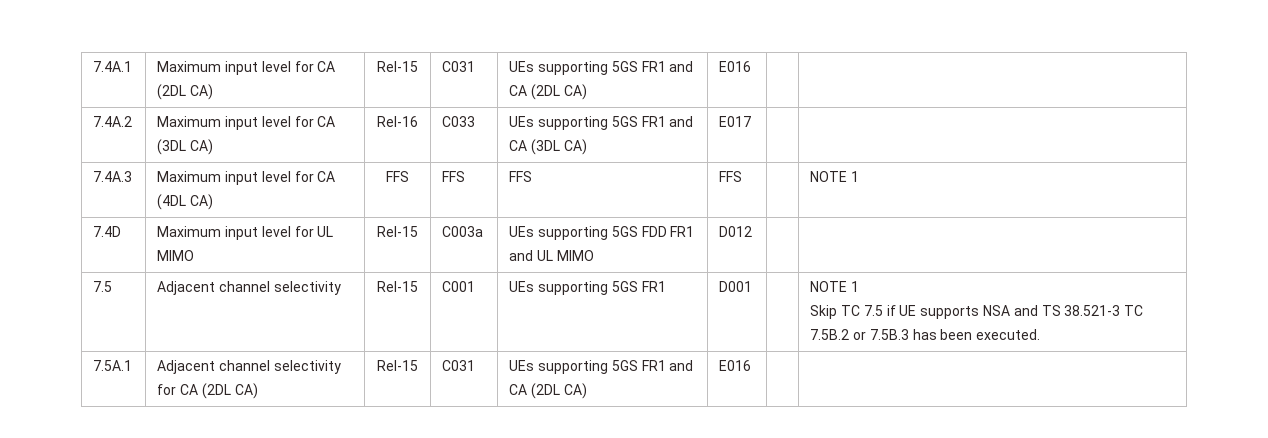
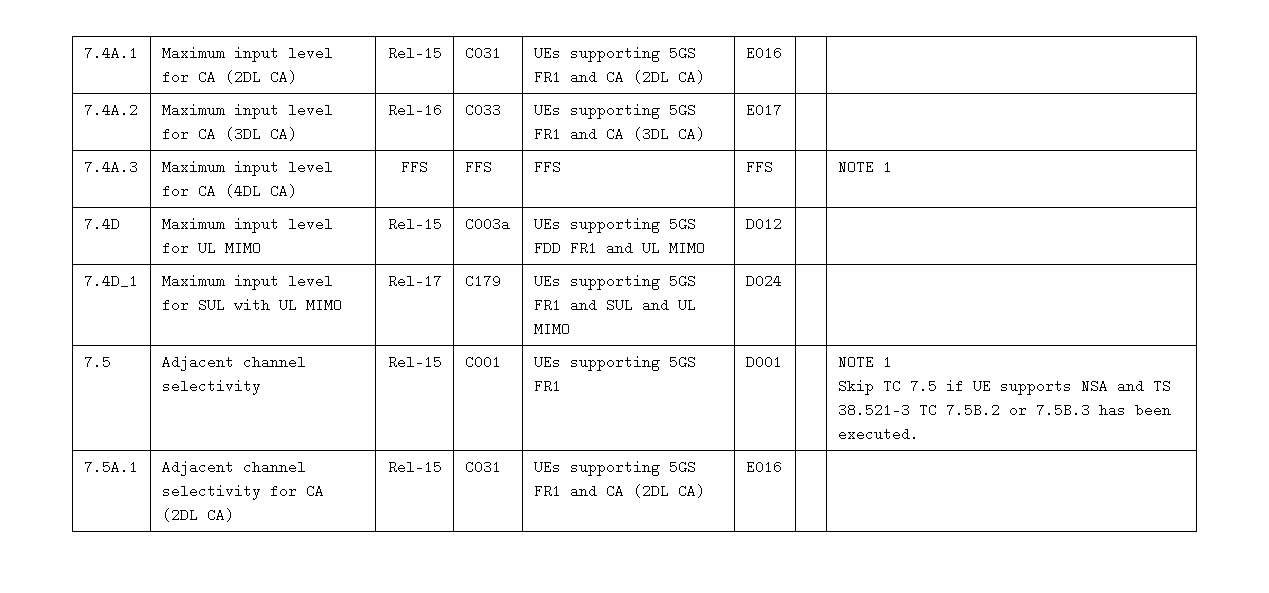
(753, 231) none -> [83,274,138,288] [161,274,333,290] [161,298,342,312] [387,274,442,288] [464,274,501,288] [533,274,696,290] [533,298,696,312] [533,322,570,336] [745,274,782,288] // 7.4D_1 | Maximum input level for SUL with UL MIMO | Rel-17 | C179 | UEs supporting 5GS FR1 and SUL and UL MIMO | D024 | |

